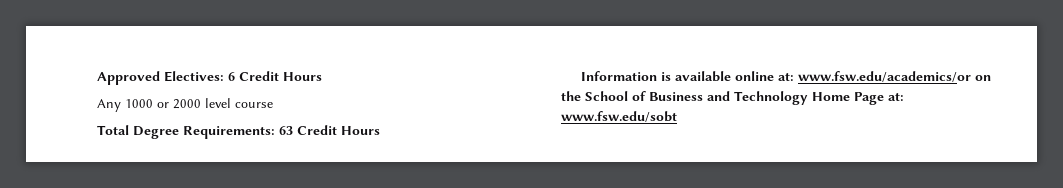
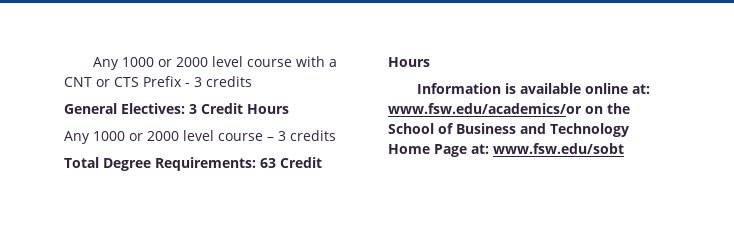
[97,71,235,85] Approved Electives: 6 -> [92,56,337,70] [64,76,252,87] [64,103,197,114] Any 1000 or 2000 level course with a CNT or CTS Prefix - 3 credits // General Electives: 3
(273, 105) none -> [267,130,336,141] – 3 credits

